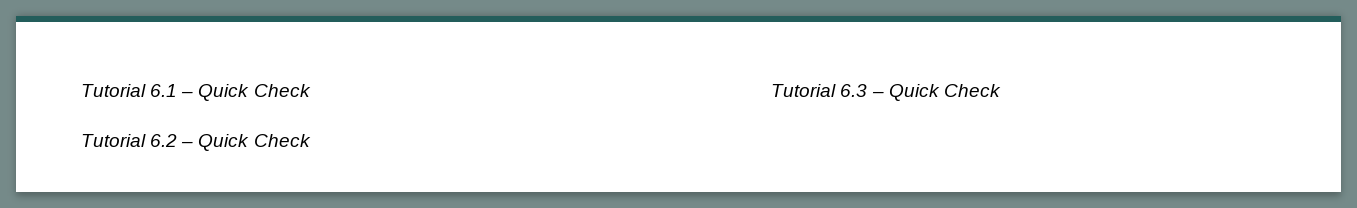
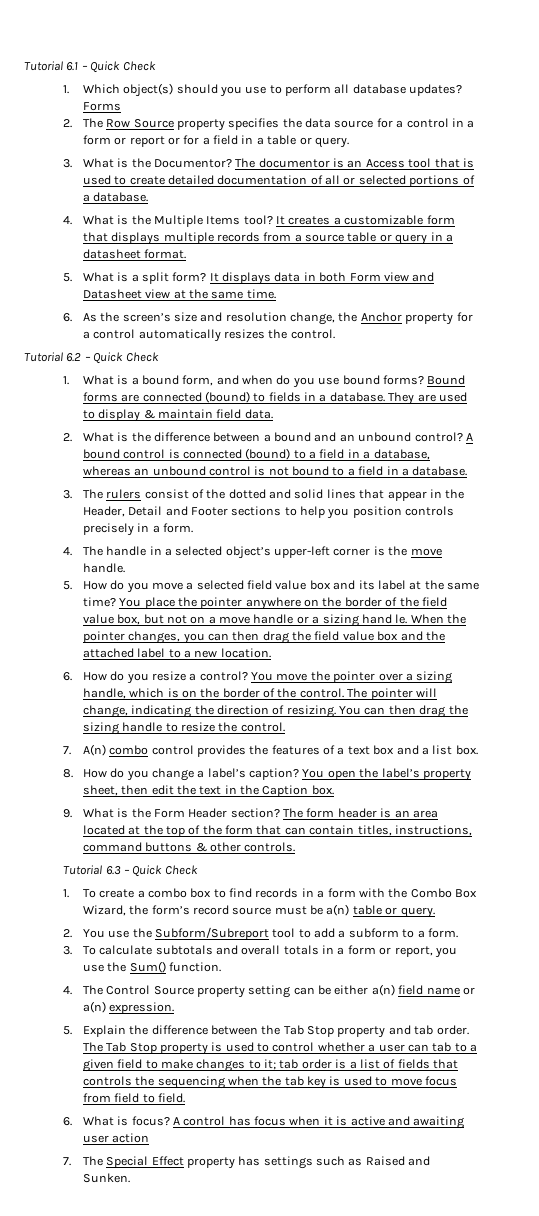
(311, 90) none -> [63,83,463,97] [82,102,121,111] [63,118,475,131] [82,135,349,148] [63,158,474,168] [82,175,475,187] [82,192,149,202] [63,215,455,227] [82,232,453,245] [82,249,187,259] [63,272,435,285] [82,289,276,299] [63,312,473,325] [82,329,335,342] // 1. Which object(s) should you use to perform all database updates? Forms // 2. The Row Source property specifies the data source for a control in a form or report or for a field in a table or query. // 3. What is the Documentor? The documentor is an Access tool that is used to create detailed documentation of all or selected portions of a database. // 4. What is the Multiple Items tool? It creates a customizable form that displays multiple records from a source table or query in a datasheet format. // 5. What is a split form? It displays data in both Form view and Datasheet view at the same time. // 6. As the screen’s size and resolution change, the Anchor property for a control automatically resizes the control.
(311, 140) none -> [63,375,466,388] [82,391,467,405] [82,409,273,422] [63,432,473,442] [82,448,430,460] [82,466,468,476] [63,489,465,501] [82,506,455,519] [82,523,193,536] [63,546,442,559] [82,563,125,573] [63,580,480,593] [82,597,447,610] [82,614,467,627] [82,631,445,644] [82,648,271,658] [63,671,453,684] [82,688,437,700] [82,705,468,718] [82,722,285,735] [63,744,478,757] [63,768,471,781] [82,785,334,797] [63,808,438,818] [82,825,472,837] [82,842,296,852] // 1. What is a bound form, and when do you use bound forms? Bound forms are connected (bound) to fields in a database. They are used to display & maintain field data. // 2. What is the difference between a bound and an unbound control? A bound control is connected (bound) to a field in a database, whereas an unbound control is not bound to a field in a database. // 3. The rulers consist of the dotted and solid lines that appear in the Header, Detail and Footer sections to help you position controls precisely in a form. // 4. The handle in a selected object’s upper-left corner is the move handle. // 5. How do you move a selected field value box and its label at the same time? You place the pointer anywhere on the border of the field value box, but not on a move handle or a sizing hand le. When the pointer changes, you can then drag the field value box and the attached label to a new location. // 6. How do you resize a control? You move the pointer over a sizing handle, which is on the border of the control. The pointer will change, indicating the direction of resizing. You can then drag the sizing handle to resize the control. // 7. A(n) combo control provides the features of a text box and a list box. // 8. How do you change a label’s caption? You open the label’s property sheet, then edit the text in the Caption box. // 9. What is the Form Header section? The form header is an area located at the top of the form that can contain titles, instructions, command buttons & other controls.
(1001, 90) none -> [63,888,478,898] [82,904,435,918] [63,927,458,940] [63,945,457,958] [82,961,221,973] [63,984,475,998] [82,1001,175,1014] [63,1025,469,1038] [82,1042,478,1055] [82,1059,459,1072] [82,1076,457,1089] [82,1093,185,1103] [63,1116,465,1129] [82,1133,150,1143] [63,1156,431,1169] [82,1173,130,1183] // 1. To create a combo box to find records in a form with the Combo Box Wizard, the form’s record source must be a(n) table or query. // 2. You use the Subform/Subreport tool to add a subform to a form. // 3. To calculate subtotals and overall totals in a form or report, you use the Sum() function. // 4. The Control Source property setting can be either a(n) field name or a(n) expression. // 5. Explain the difference between the Tab Stop property and tab order. The Tab Stop property is used to control whether a user can tab to a given field to make changes to it; tab order is a list of fields that controls the sequencing when the tab key is used to move focus from field to field. // 6. What is focus? A control has focus when it is active and awaiting user action // 7. The Special Effect property has settings such as Raised and Sunken.

